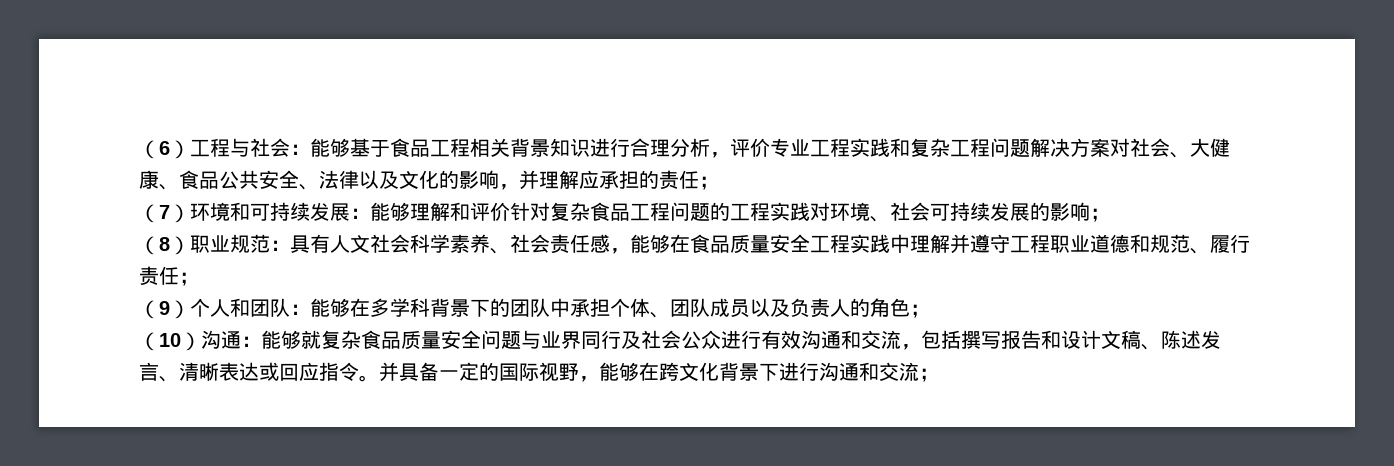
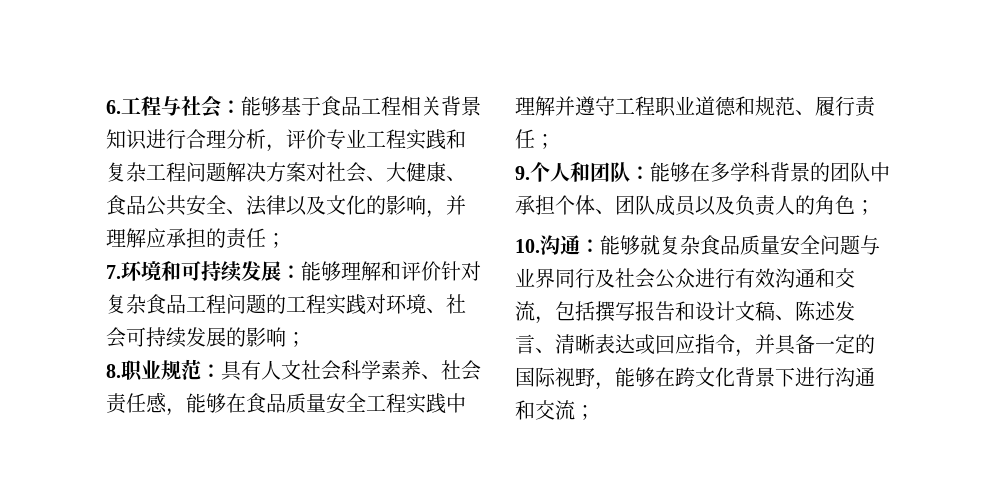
[139,140,190,159] （6） -> [106,100,121,114] 6.
[139,204,190,223] （7） -> [106,265,121,279] 7.
[139,236,190,255] （8） -> [106,364,121,378] 8.
[139,300,190,319] （9） -> [515,166,530,180] 9.
[470,299,490,317] 下 -> (810, 172) none
[139,332,201,351] （10） -> [515,239,540,253] 10.
[359,375,379,382] 。 -> [735,349,755,357] ，

